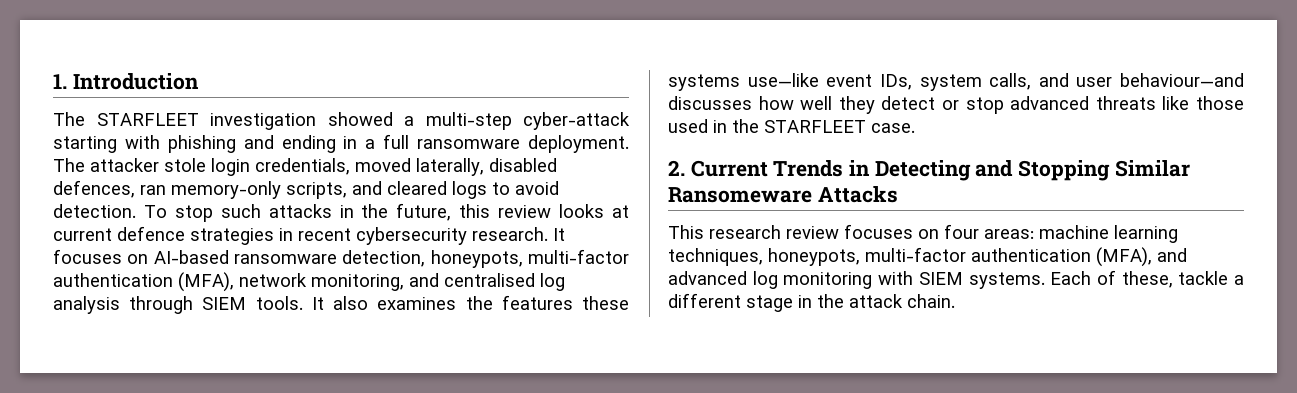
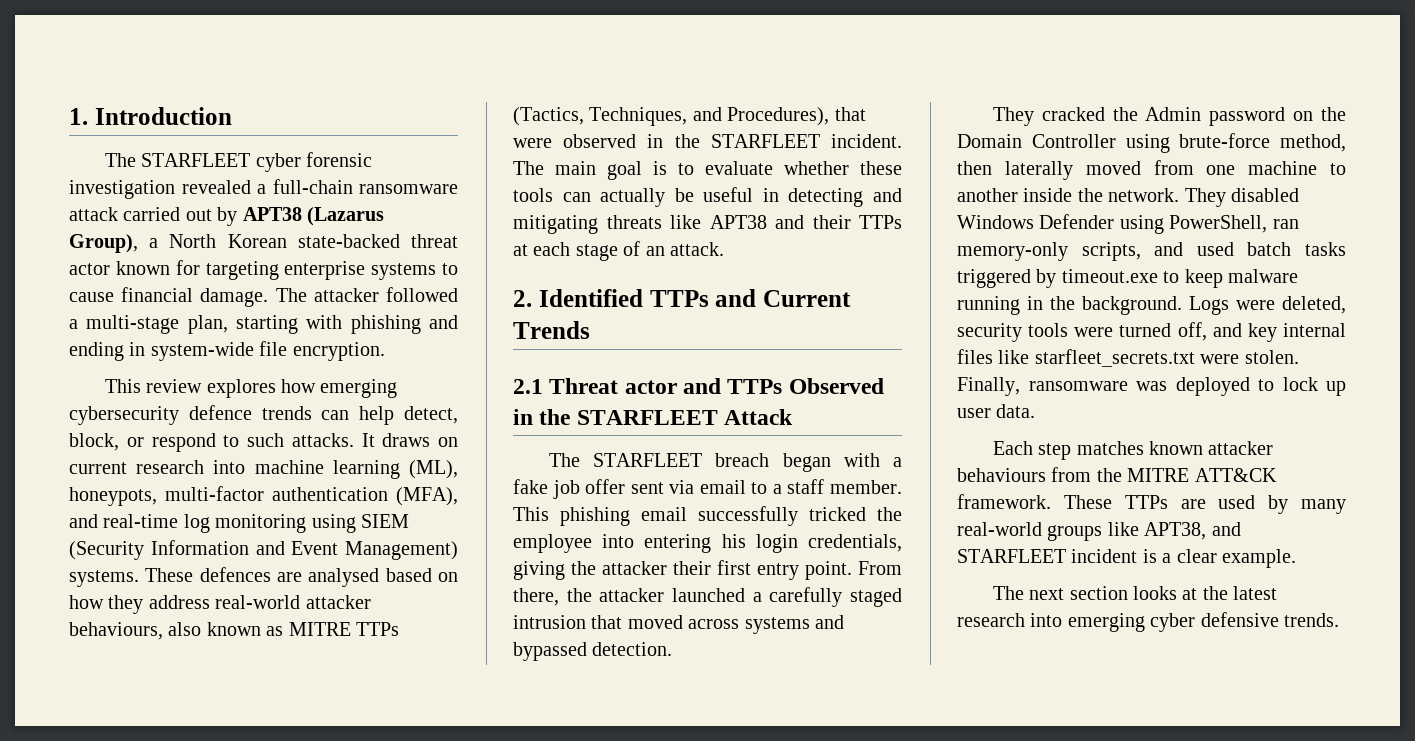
[210,112,630,130] investigation showed a multi-step cyber-attack -> [255,152,372,172] [69,179,458,199] [69,207,384,226] [69,234,458,253] [69,260,458,280] [69,287,458,307] [69,315,228,334] cyber forensic investigation revealed a full-chain ransomware attack carried out by APT38 (Lazarus Group), a North Korean state-backed threat actor known for targeting enterprise systems to cause financial damage. The attacker followed a multi-stage plan,
[365,134,630,153] [53,158,557,176] [53,180,559,199] [53,203,630,222] [53,226,565,245] [53,249,629,268] [53,272,565,292] [53,295,629,314] [668,73,1244,91] [668,96,1244,114] [668,119,915,133] [668,160,1190,181] [668,186,898,203] [668,224,1034,239] a full ransomware deployment. The attacker stole login credentials, moved laterally, disabled defences, ran memory-only scripts, and cleared logs to avoid detection. To stop such attacks in the future, this review looks at current defence strategies in recent cybersecurity research. It focuses on AI-based ransomware detection, honeypots, multi-factor authentication (MFA), network monitoring, and centralised log analysis through SIEM tools. It also examines the features these systems use—like event IDs, system calls, and user behaviour—and discusses how well they detect or stop advanced threats like those used in the STARFLEET case. // 2. Current Trends in Detecting and Stopping Similar Ransomeware Attacks // This research review focuses on four areas: -> [150,341,385,361] [104,379,398,398] [69,405,459,425] [69,433,458,452] [69,460,246,474] system-wide file encryption. // This review explores how emerging cybersecurity defence trends can help detect, block, or respond to such attacks. It draws on current research into
[668,248,763,266] techniques, -> [408,460,458,479] (ML),
[668,271,747,285] advanced -> [103,514,179,528] real-time
[878,270,1244,289] [668,293,955,312] with SIEM systems. Each of these, tackle a different stage in the attack chain. -> [311,514,409,533] [69,540,458,560] [69,567,458,587] [69,595,371,614] [69,622,399,640] [513,107,866,126] [513,134,902,148] [513,161,902,180] [513,187,902,207] [513,215,902,234] [513,241,724,261] [513,289,851,307] [513,321,590,339] [513,378,884,394] [513,409,794,425] [548,453,902,472] [513,479,902,499] [513,506,902,526] [513,534,902,553] [513,560,902,580] [513,587,902,607] [513,615,844,634] [513,642,673,661] [992,107,1346,126] [957,133,1346,153] [957,160,1346,180] [957,188,1299,207] [957,214,1299,234] [957,242,1346,261] [957,269,1298,288] [957,296,1346,315] [957,322,1346,342] [957,349,1299,367] [957,377,1346,396] [957,404,1036,418] [992,441,1274,460] [957,467,1277,482] [957,494,1346,514] [957,522,1241,541] [957,549,1296,568] [992,586,1278,600] [957,612,1339,632] using SIEM (Security Information and Event Management) systems. These defences are analysed based on how they address real-world attacker behaviours, also known as MITRE TTPs (Tactics, Techniques, and Procedures), that were observed in the STARFLEET incident. The main goal is to evaluate whether these tools can actually be useful in detecting and mitigating threats like APT38 and their TTPs at each stage of an attack. // 2. Identified TTPs and Current Trends // 2.1 Threat actor and TTPs Observed in the STARFLEET Attack // The STARFLEET breach began with a fake job offer sent via email to a staff member. This phishing email successfully tricked the employee into entering his login credentials, giving the attacker their first entry point. From there, the attacker launched a carefully staged intrusion that moved across systems and bypassed detection. // They cracked the Admin password on the Domain Controller using brute-force method, then laterally moved from one machine to another inside the network. They disabled Windows Defender using PowerShell, ran memory-only scripts, and used batch tasks triggered by timeout.exe to keep malware running in the background. Logs were deleted, security tools were turned off, and key internal files like starfleet_secrets.txt were stolen. Finally, ransomware was deployed to lock up user data. // Each step matches known attacker behaviours from the MITRE ATT&CK framework. These TTPs are used by many real-world groups like APT38, and STARFLEET incident is a clear example. // The next section looks at the latest research into emerging cyber defensive trends.

